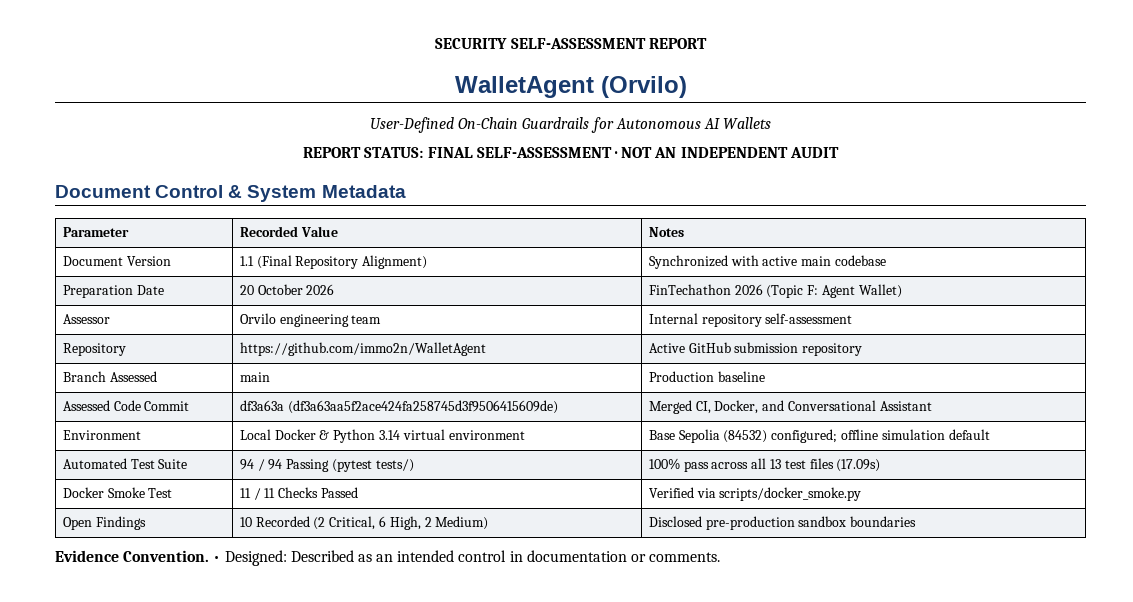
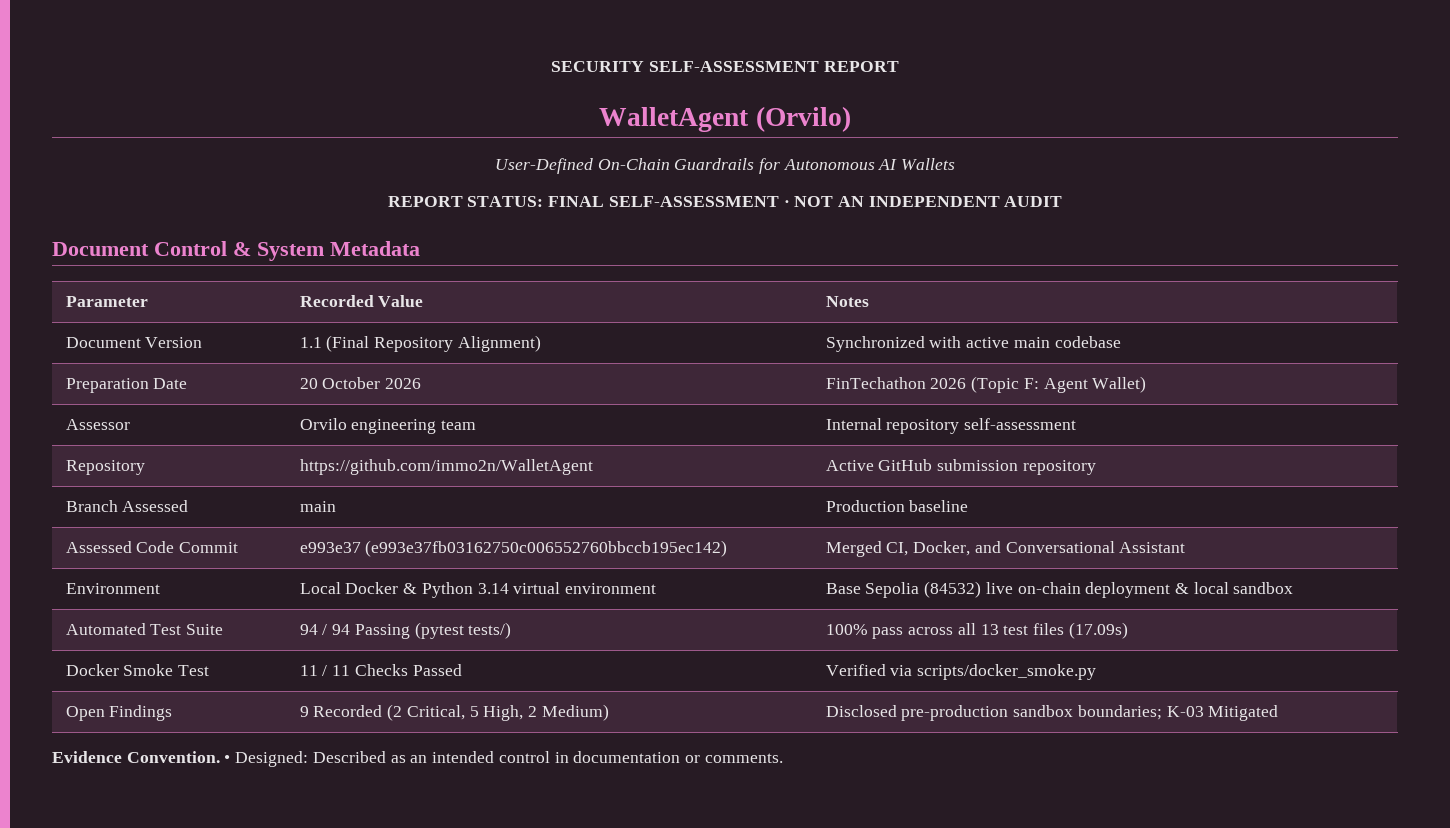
[239,400,558,414] df3a63a (df3a63aa5f2ace424fa258745d3f9506415609de) -> [299,540,728,557] e993e37 (e993e37fb03162750c006552760bbccb195ec142)
[771,429,990,443] configured; offline simulation default -> [985,582,1294,598] live on-chain deployment & local sandbox
[239,517,252,527] 10 -> [299,706,309,717] 9
[378,516,386,527] 6 -> [469,706,479,717] 5
[850,516,917,527] boundaries -> [1077,705,1279,721] boundaries; K-03 Mitigated

